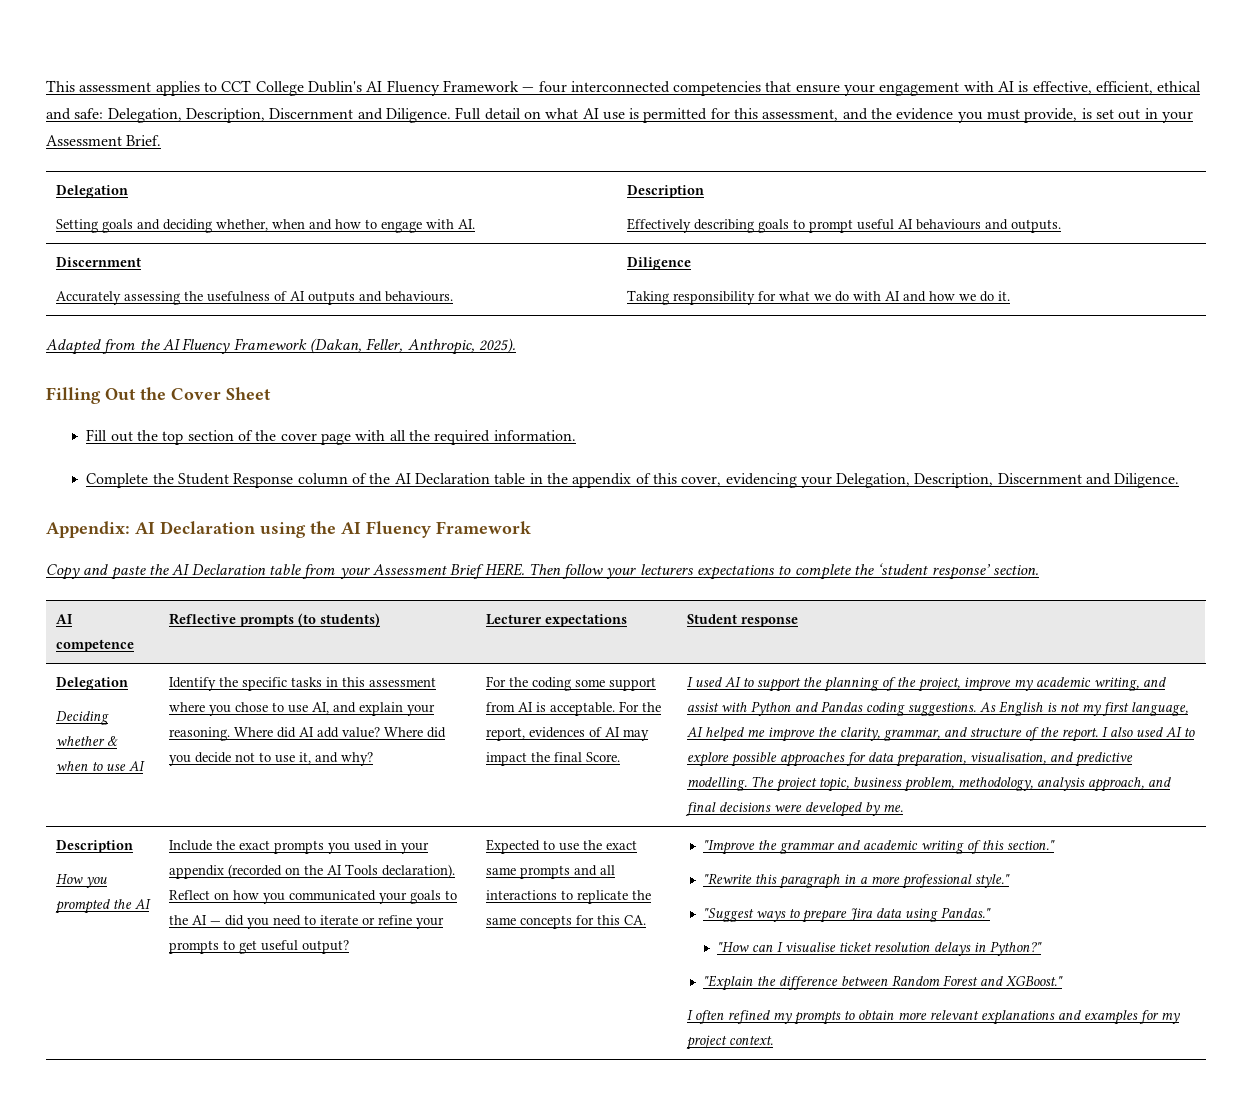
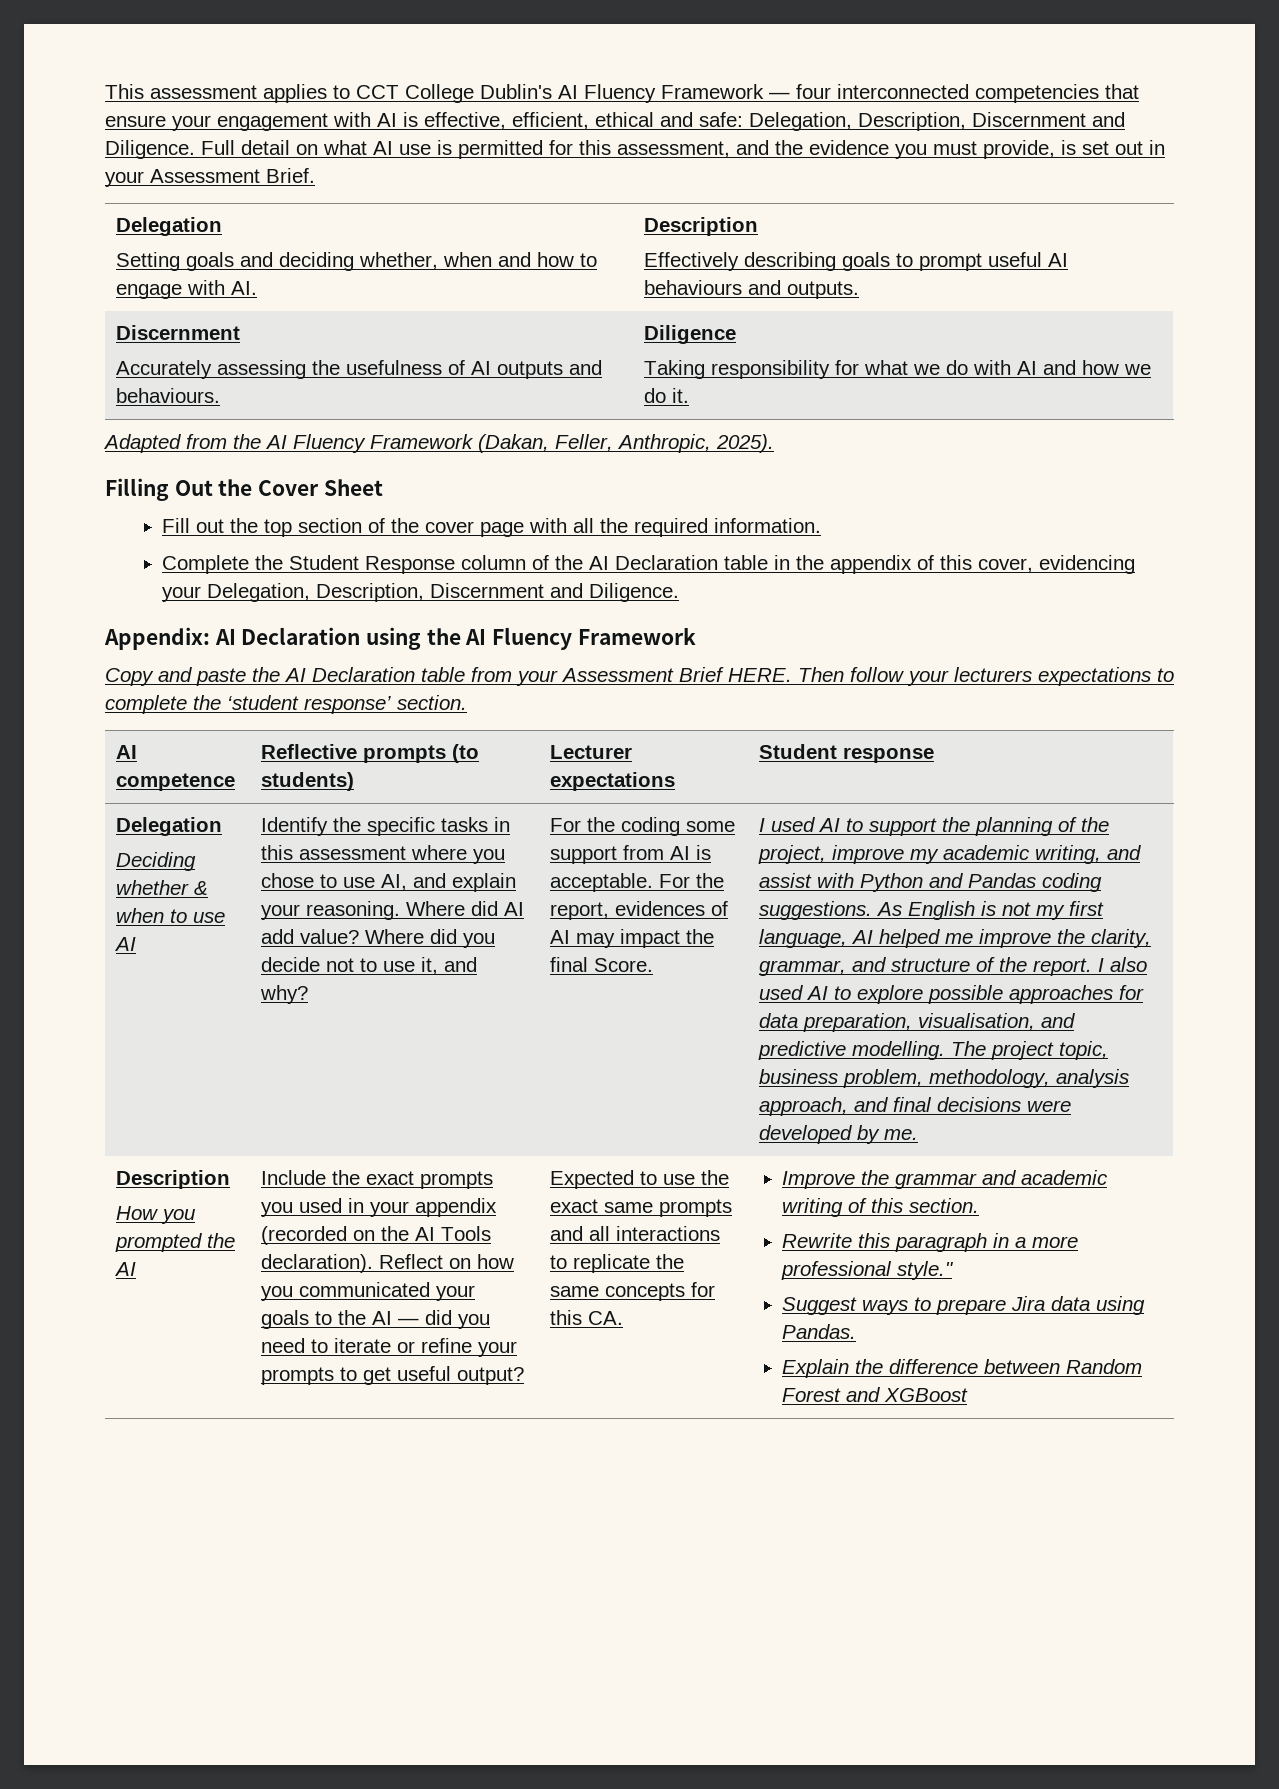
[703,840,756,855] "Improve -> [782,1171,856,1189] Improve
[1007,840,1056,850] [703,873,753,884] section." // "Rewrite -> [909,1198,980,1213] [782,1233,853,1248] section. // Rewrite
[703,908,755,922] "Suggest -> [782,1297,858,1315] Suggest
[941,907,992,918] [716,941,1042,956] [703,975,754,991] Pandas." // "How can I visualise ticket resolution delays in Python?" // "Explain -> [782,1324,857,1339] [782,1359,850,1378] Pandas. // Explain
[1006,976,1064,986] [687,1010,1181,1025] [686,1035,774,1050] XGBoost." // I often refined my prompts to obtain more relevant explanations and examples for my project context. -> [884,1388,969,1402] XGBoost

